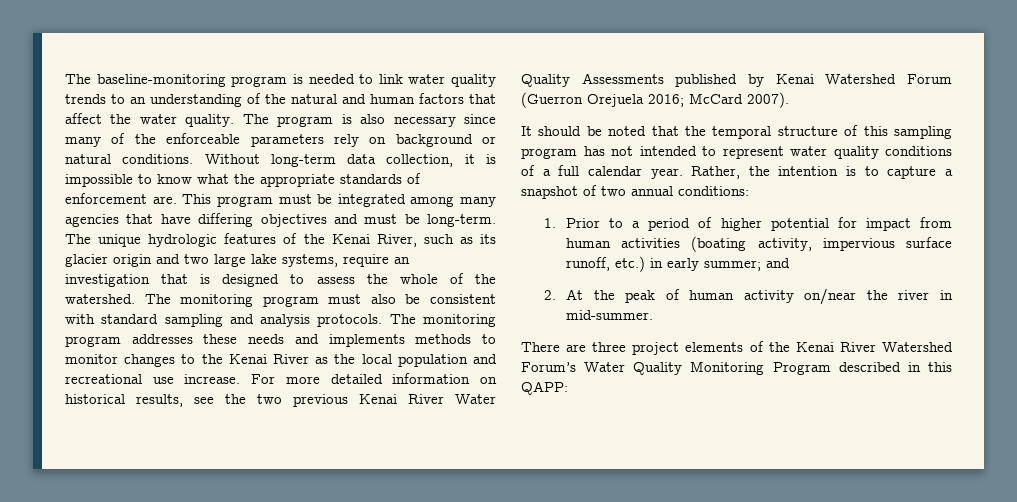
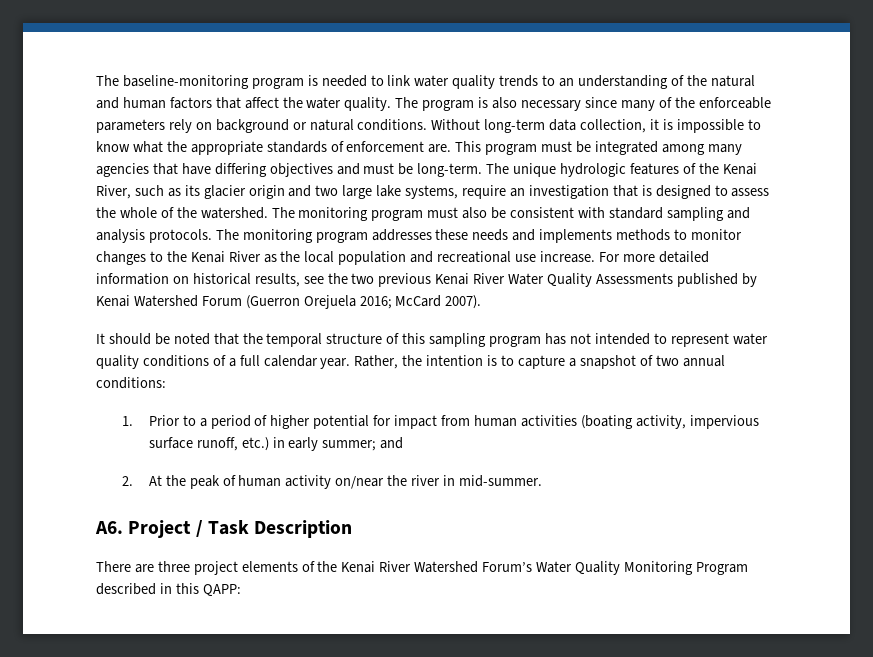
(654, 315) none -> [95,520,353,538] // A6. Project / Task Description

